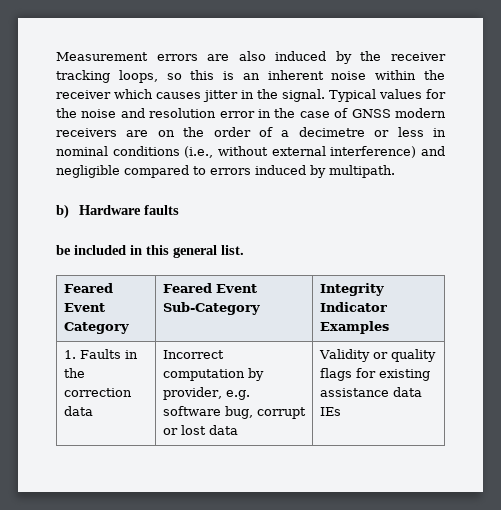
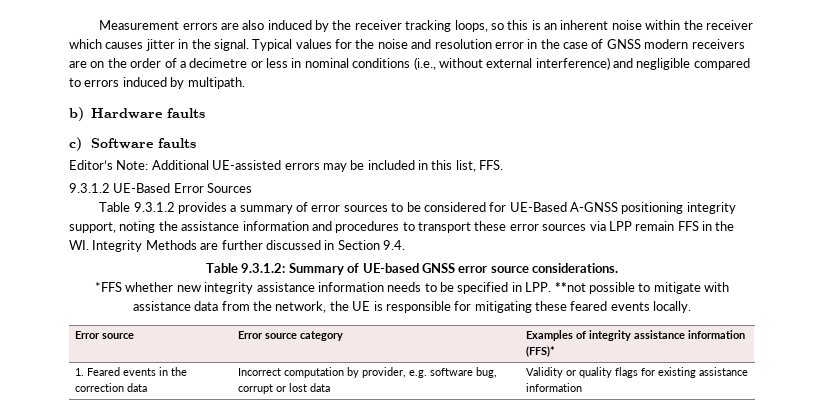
[56,245,244,258] [63,283,113,293] [63,303,105,312] [63,322,129,334] [162,283,257,293] [162,302,260,315] [319,283,384,296] [319,302,387,312] [319,321,389,334] be included in this general list. // Feared Event Category | Feared Event Sub-Category | Integrity Indicator Examples -> [69,137,196,151] [69,160,504,172] [69,183,253,193] [99,202,736,214] [69,221,735,233] [69,240,405,252] [206,263,618,275] [95,282,729,294] [132,301,692,313] [74,331,134,339] [237,331,343,341] [525,330,745,341] [525,346,555,357] c) Software faults // Editor’s Note: Additional UE-assisted errors may be included in this list, FFS. // 9.3.1.2 UE-Based Error Sources // Table 9.3.1.2 provides a summary of error sources to be considered for UE-Based A-GNSS positioning integrity support, noting the assistance information and procedures to transport these error sources via LPP remain FFS in the WI. Integrity Methods are further discussed in Section 9.4. // Table 9.3.1.2: Summary of UE-based GNSS error source considerations. // *FFS whether new integrity assistance information needs to be specified in LPP. **not possible to mitigate with assistance data from the network, the UE is responsible for mitigating these feared events locally. // Error source | Error source category | Examples of integrity assistance information (FFS)*
[79,349,121,359] Faults -> [86,367,156,376] Feared events
[392,387,422,397] [319,407,341,416] data IEs -> [525,383,582,392] information

